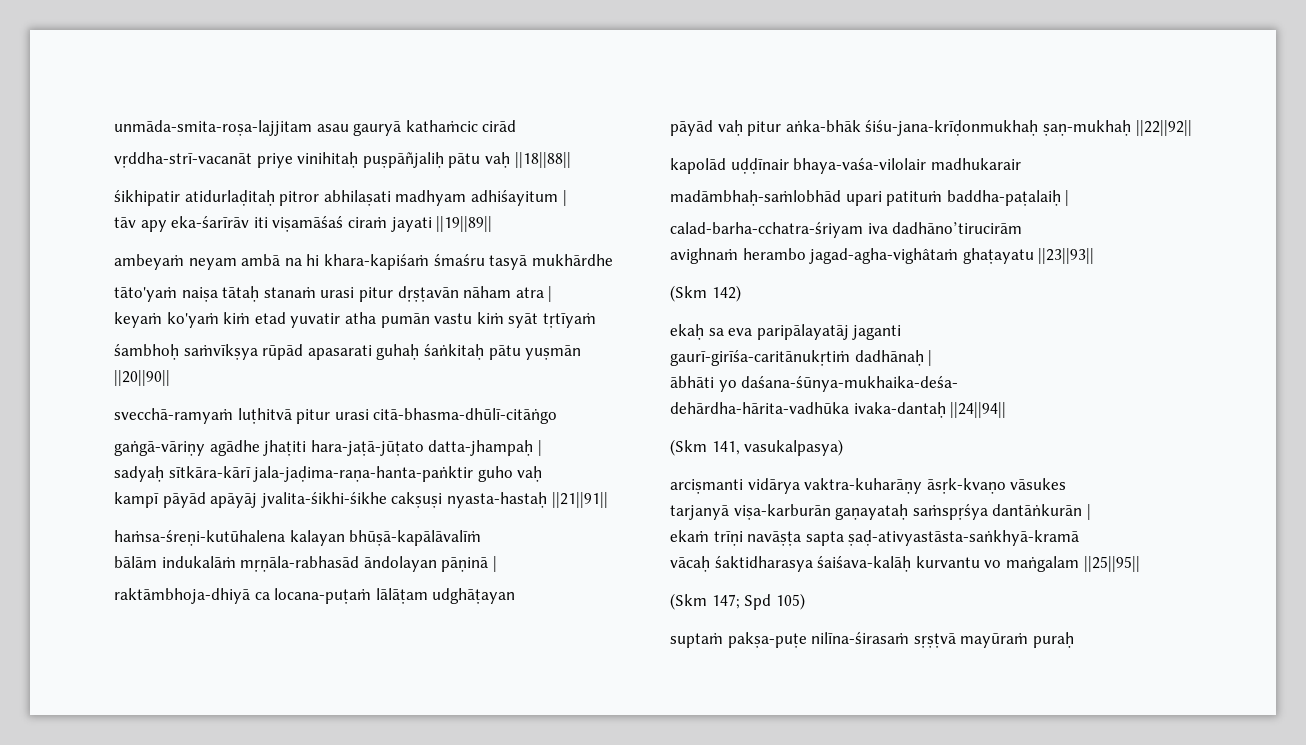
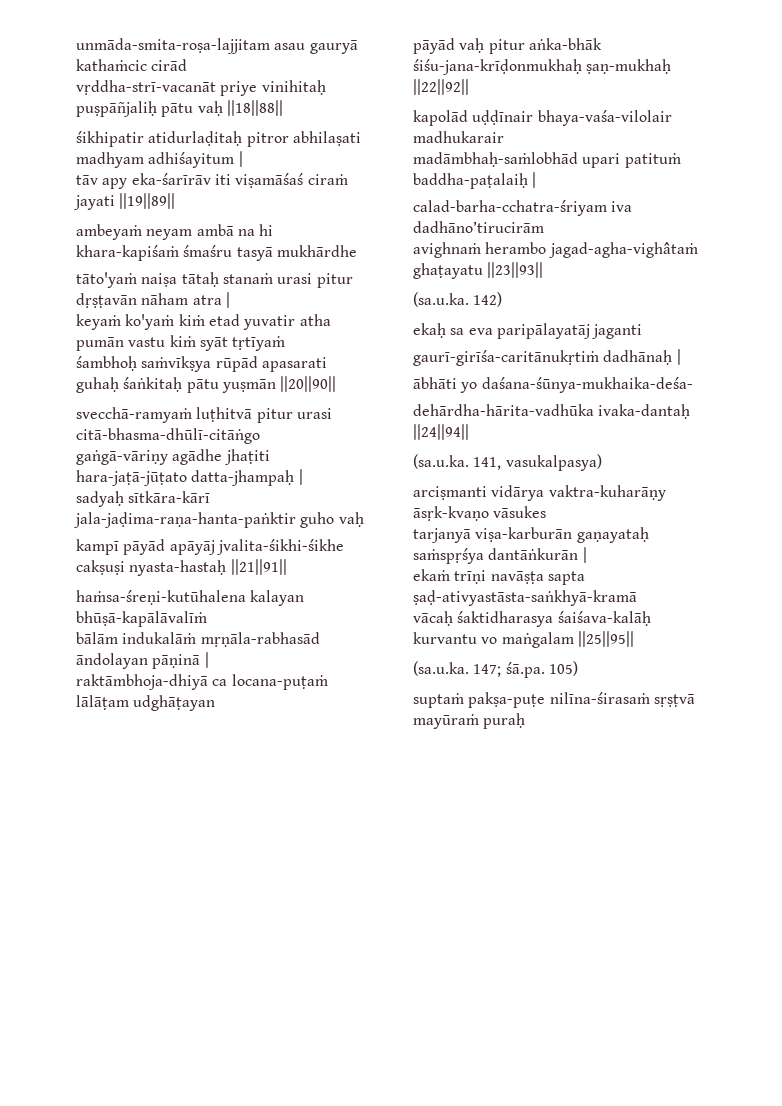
[670,285,707,302] (Skm -> [413,292,469,307] (sa.u.ka.
[670,439,707,456] (Skm -> [413,454,469,469] (sa.u.ka.
[670,593,772,610] (Skm 147; Spd -> [413,661,545,678] (sa.u.ka. 147; śā.pa.

